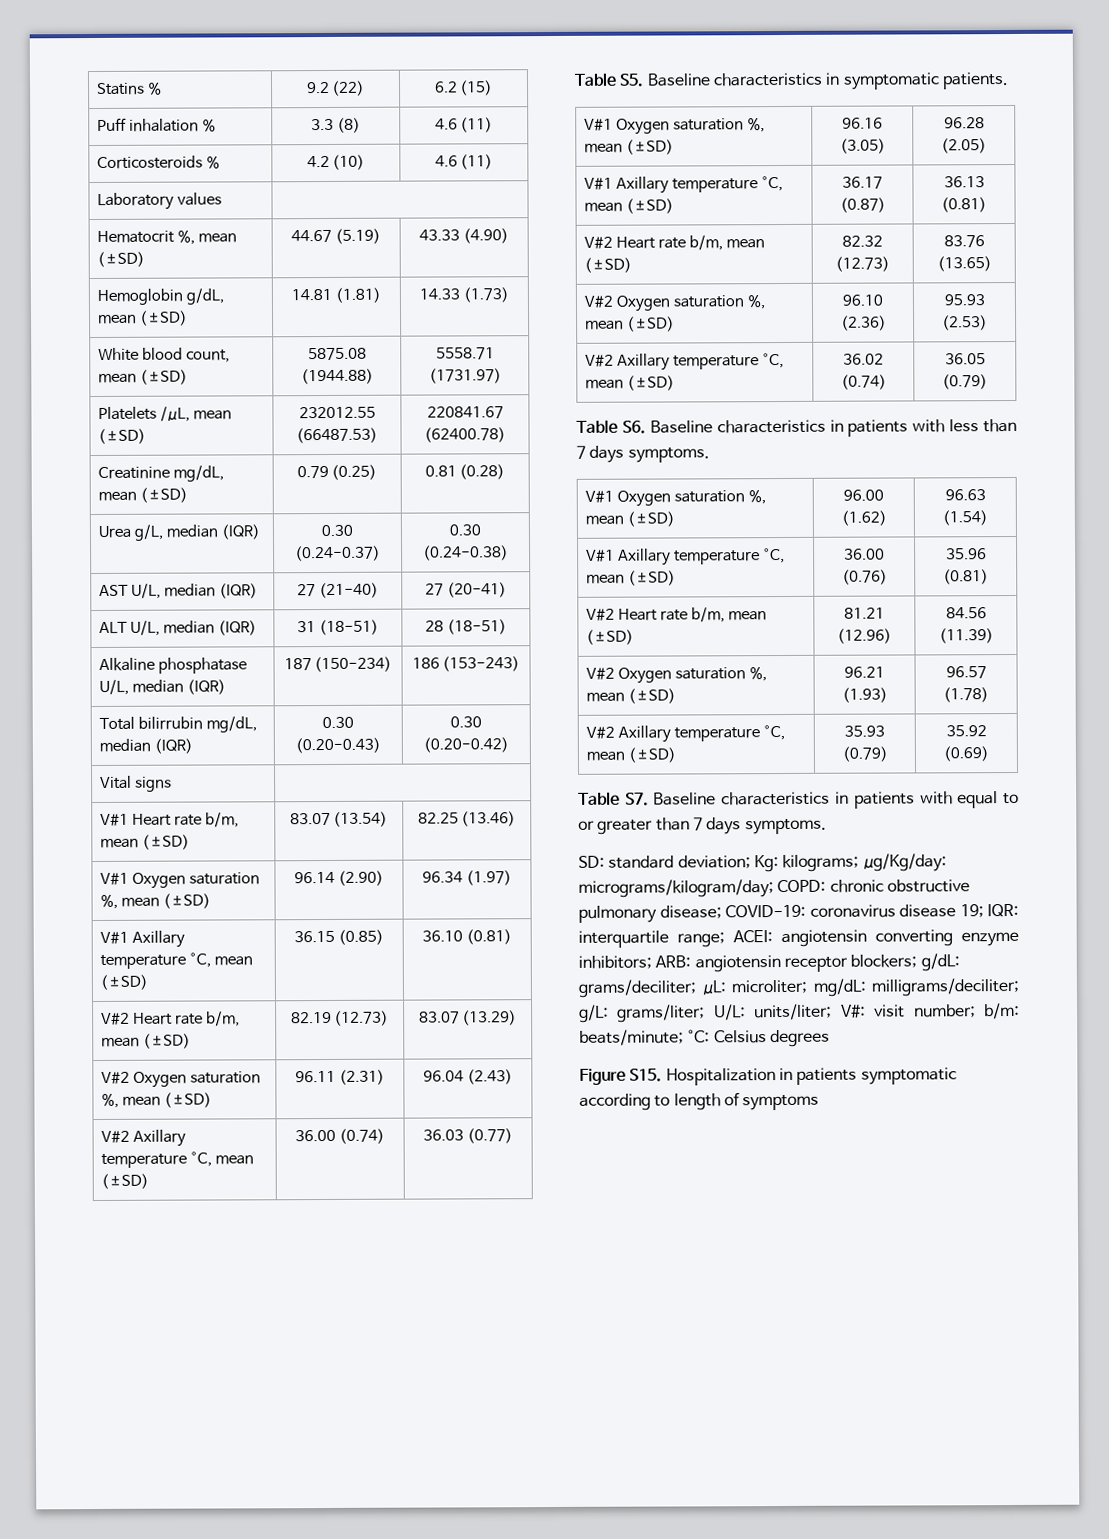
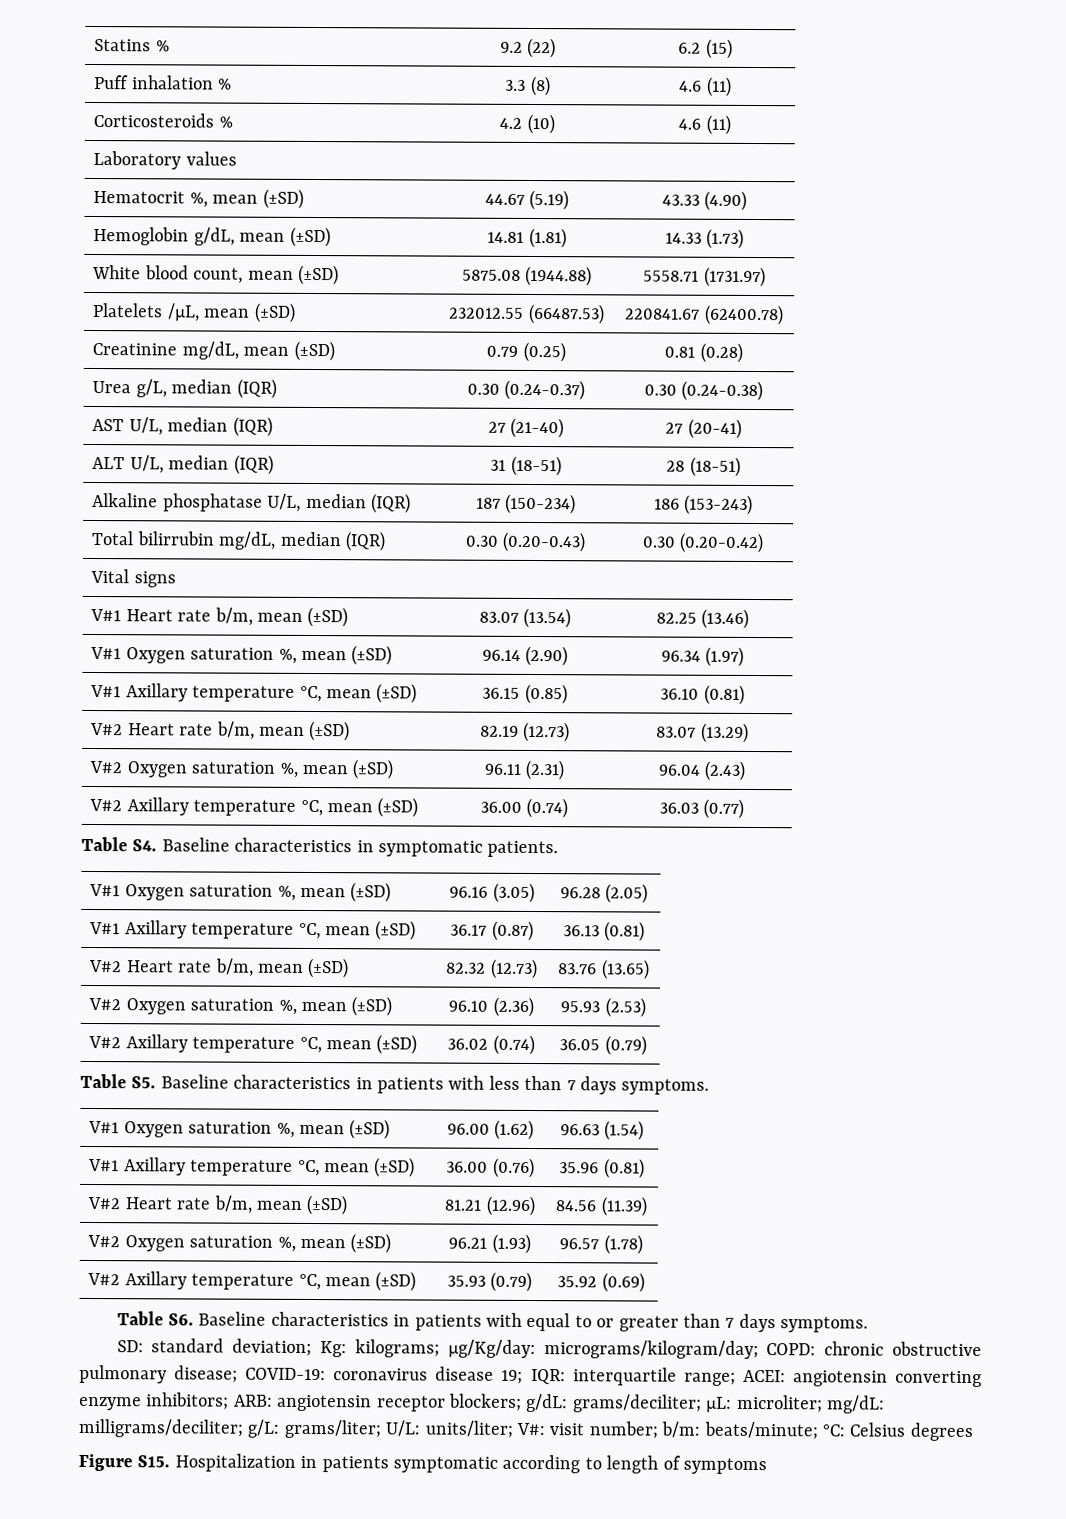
[619,73,645,87] S5. -> [132,839,158,852] S4.
[621,420,646,434] S6. -> [131,1076,157,1089] S5.
[624,792,649,806] S7. -> [168,1313,195,1326] S6.

